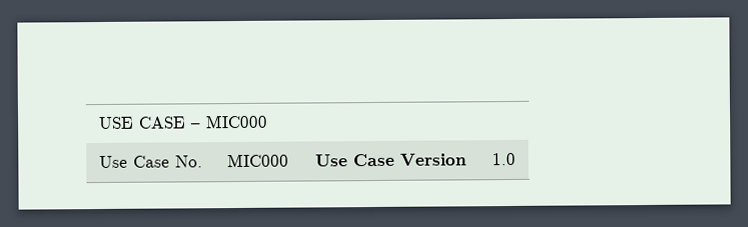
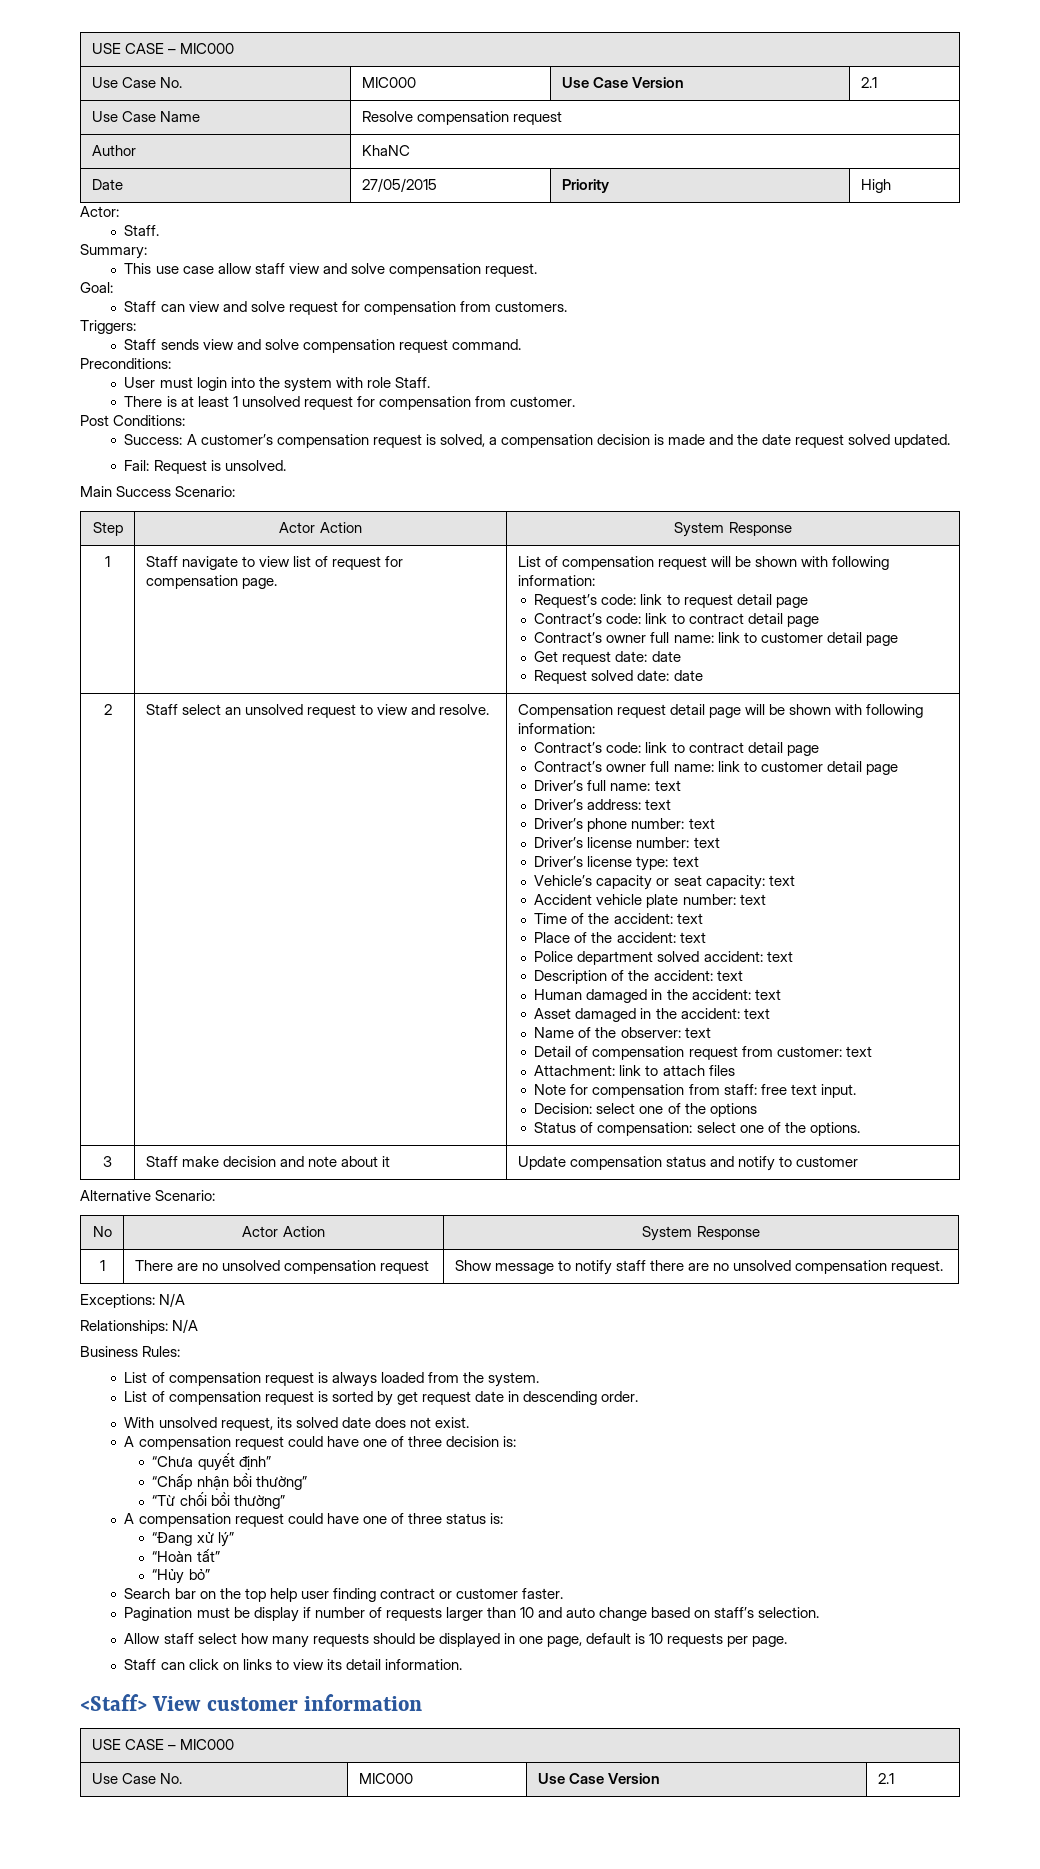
[491,152,516,166] 1.0 -> [860,77,877,88] [91,111,200,122] [361,111,562,125] [91,145,136,156] [361,145,410,156] [91,179,123,190] [361,178,437,192] [561,179,609,193] [860,179,891,193] [80,206,119,217] [124,225,160,236] [80,244,147,259] [124,263,537,277] [80,282,113,293] [124,301,567,315] [80,320,136,334] [124,339,521,353] [80,358,171,369] [124,377,430,392] [124,396,575,410] [80,415,186,426] [124,434,951,448] [124,460,286,474] [80,486,236,497] [92,522,123,536] [279,522,362,533] [674,522,792,537] [105,556,110,567] [145,556,404,570] [145,575,277,589] [517,556,890,570] [517,575,595,586] [534,594,808,608] [534,613,819,627] [534,632,898,646] [534,651,681,665] [534,670,703,684] [103,704,112,715] [145,704,490,718] [517,704,924,718] [517,723,595,734] [534,742,819,756] [534,761,898,775] [534,780,681,791] [534,799,672,810] [534,818,715,832] [534,837,720,848] [534,856,699,871] [534,875,795,890] [534,894,766,908] [534,913,703,924] [534,932,706,943] [534,951,793,965] [534,970,743,984] [534,989,781,1003] [534,1008,770,1022] [534,1027,711,1038] [534,1046,872,1060] [534,1065,735,1076] [534,1084,856,1098] [534,1103,757,1117] [534,1122,860,1136] [103,1156,112,1167] [145,1156,391,1167] [517,1156,859,1171] [80,1190,216,1201] [92,1226,112,1237] [242,1226,325,1237] [642,1226,760,1241] [99,1260,105,1271] [134,1260,430,1274] [454,1260,944,1275] [80,1293,186,1308] [80,1319,199,1334] [80,1346,181,1357] [124,1372,539,1387] [124,1391,639,1406] [124,1417,469,1431] [124,1436,516,1450] [152,1453,271,1471] [152,1473,307,1490] [152,1492,285,1509] [124,1513,503,1527] [152,1532,234,1547] [152,1549,220,1562] [152,1569,210,1584] [124,1588,564,1602] [124,1607,820,1622] [124,1633,788,1648] [124,1659,462,1670] [80,1694,423,1711] [91,1739,235,1750] [91,1773,182,1784] [358,1773,413,1784] [537,1773,660,1784] [877,1773,894,1784] 2.1 // Use Case Name | Resolve compensation request // Author | KhaNC // Date | 27/05/2015 | Priority | High // Actor: // Staff. // Summary: // This use case allow staff view and solve compensation request. // Goal: // Staff can view and solve request for compensation from customers. // Triggers: // Staff sends view and solve compensation request command. // Preconditions: // User must login into the system with role Staff. // There is at least 1 unsolved request for compensation from customer. // Post Conditions: // Success: A customer’s compensation request is solved, a compensation decision is made and the date request solved updated. // Fail: Request is unsolved. // Main Success Scenario: // Step | Actor Action | System Response // 1 | Staff navigate to view list of request for compensation page. | List of compensation request will be shown with following information: // Request’s code: link to request detail page // Contract’s code: link to contract detail page // Contract’s owner full name: link to customer detail page // Get request date: date // Request solved date: date // 2 | Staff select an unsolved request to view and resolve. | Compensation request detail page will be shown with following information: // Contract’s code: link to contract detail page // Contract’s owner full name: link to customer detail page // Driver’s full name: text // Driver’s address: text // Driver’s phone number: text // Driver’s license number: text // Driver’s license type: text // Vehicle’s capacity or seat capacity: text // Accident vehicle plate number: text // Time of the accident: text // Place of the accident: text // Police department solved accident: text // Description of the accident: text // Human damaged in the accident: text // Asset damaged in the accident: text // Name of the observer: text // Detail of compensation request from customer: text // Attachment: link to attach files // Note for compensation from staff: free text input. // Decision: select one of the options // Status of compensation: select one of the options. // 3 | Staff make decision and note about it | Update compensation status and notify to customer // Alternative Scenario: // No | Actor Action | System Response // 1 | There are no unsolved compensation request | Show message to notify staff there are no unsolved compensation request. // Exceptions: N/A // Relationships: N/A // Business Rules: // List of compensation request is always loaded from the system. // List of compensation request is sorted by get request date in descending order. // With unsolved request, its solved date does not exist. // A compensation request could have one of three decision is: // “Chưa quyết định” // “Chấp nhận bồi thường” // “Từ chối bồi thường” // A compensation request could have one of three status is: // “Đang xử lý” // “Hoàn tất” // “Hủy bỏ” // Search bar on the top help user finding contract or customer faster. // Pagination must be display if number of requests larger than 10 and auto change based on staff’s selection. // Allow staff select how many requests should be displayed in one page, default is 10 requests per page. // Staff can click on links to view its detail information. // <Staff> View customer information // USE CASE – MIC000 // Use Case No. | MIC000 | Use Case Version | 2.1

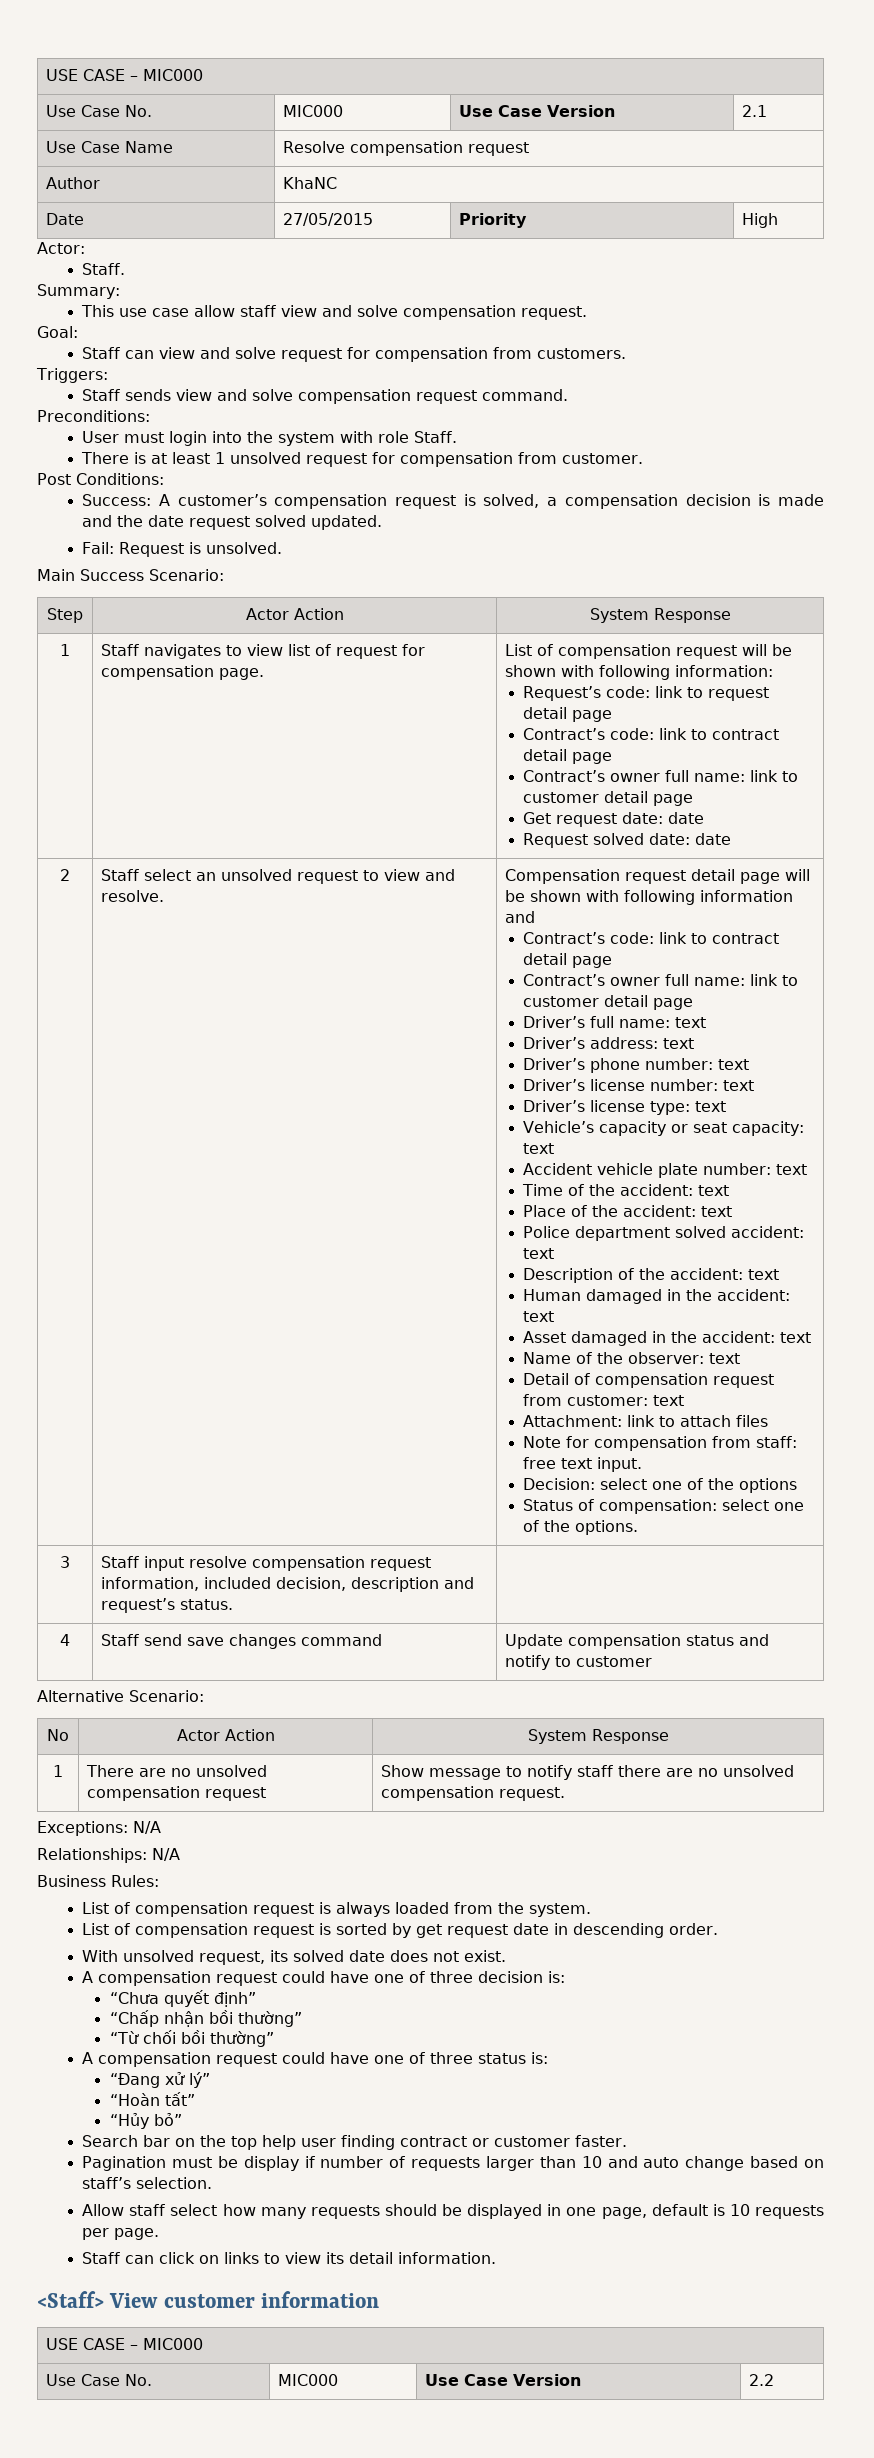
[181,556,238,570] navigate -> [144,644,222,659] navigates
[517,723,595,734] information: -> [700,890,794,902] [505,911,536,923] information and
[181,1156,391,1167] make decision and note about it -> [144,1556,432,1571] [101,1577,475,1592] [101,1598,234,1613] [60,1634,70,1646] [101,1634,383,1649] input resolve compensation request information, included decision, description and request’s status. | // 4 | Staff send save changes command
[877,1773,894,1784] 2.1 -> [749,2374,775,2386] 2.2

